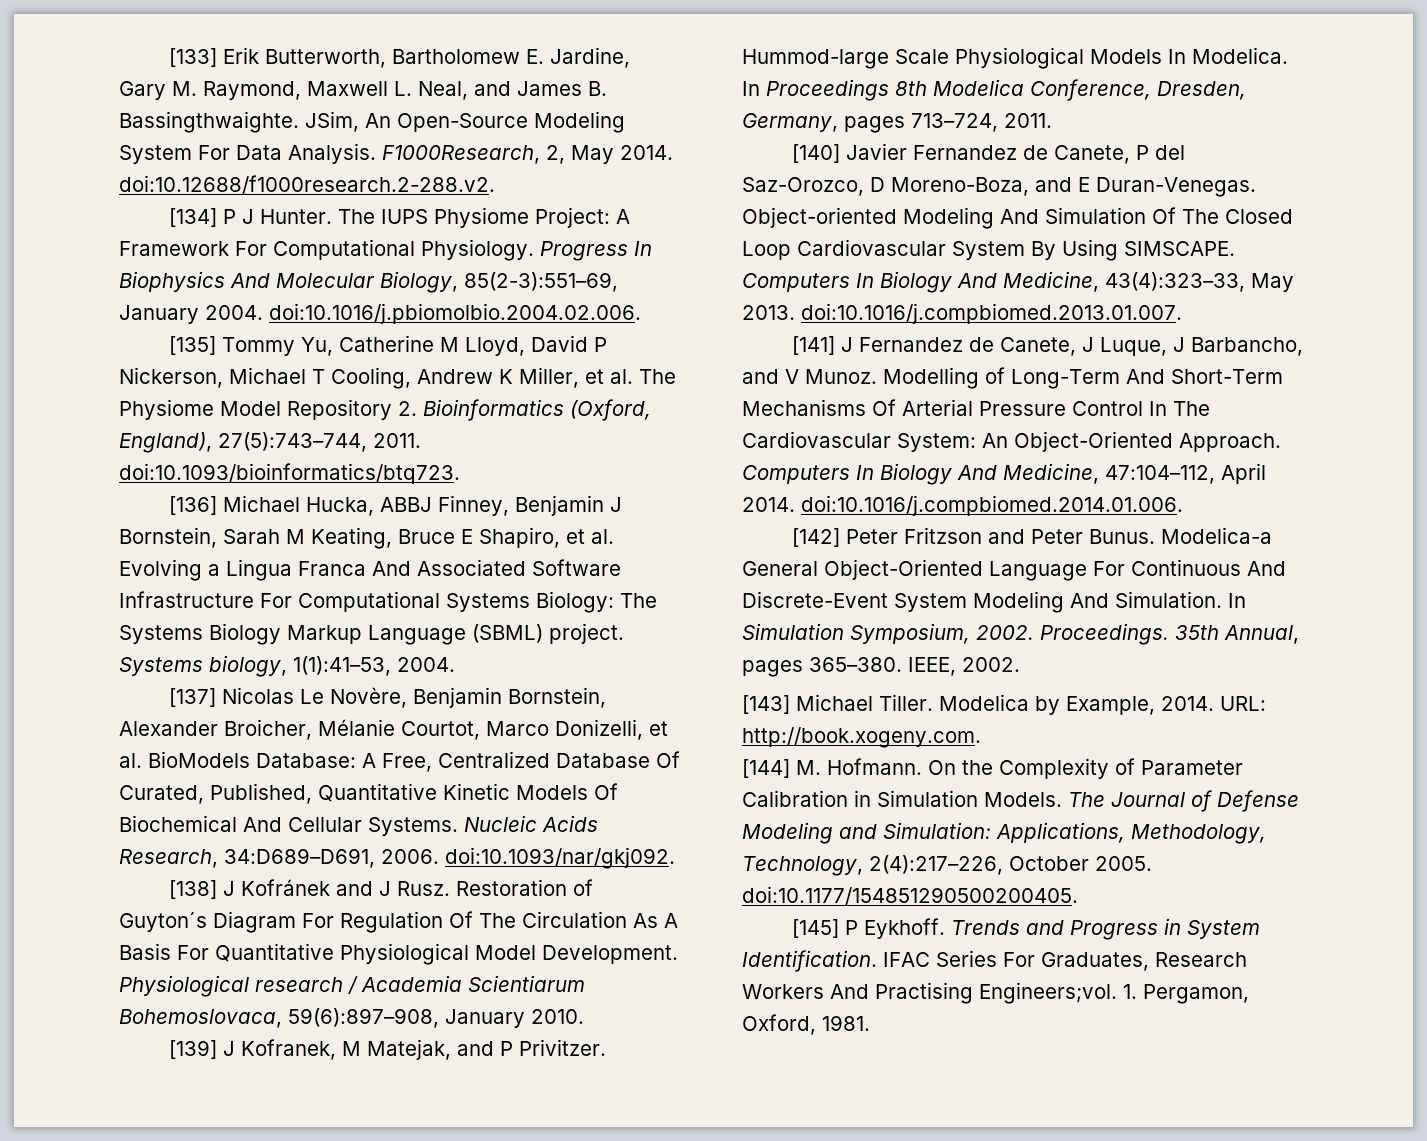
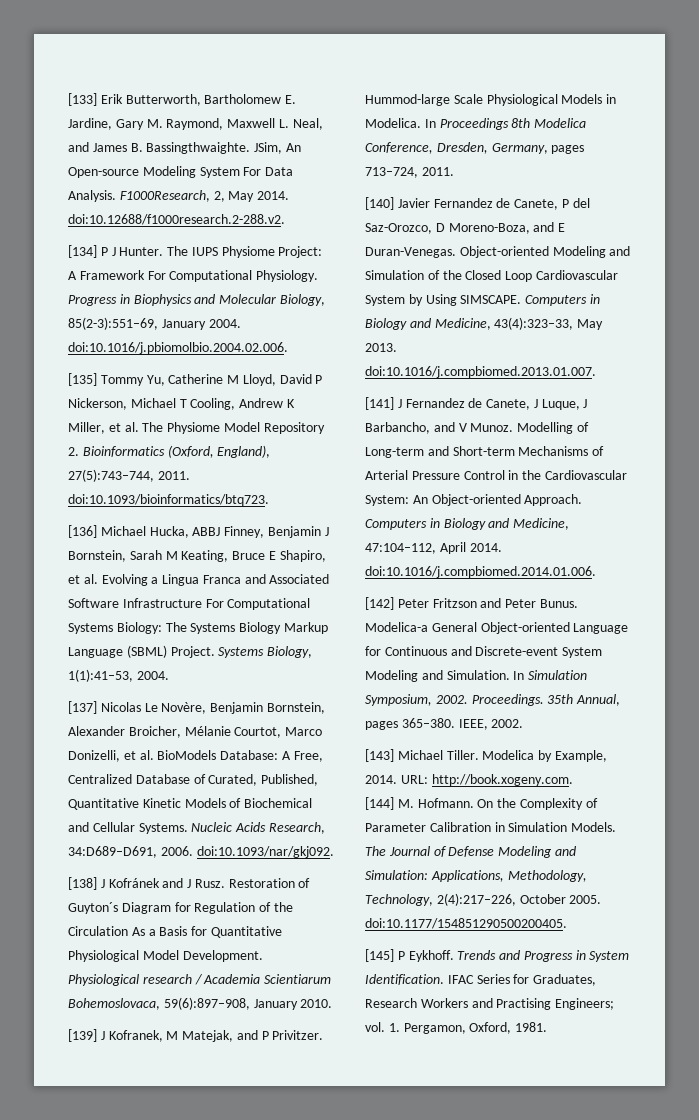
[397,113,528,132] Open-Source -> [68,167,139,178] Open-source
[634,241,652,256] [119,271,270,292] In Biophysics And -> [119,294,216,306] in Biophysics and
[372,561,411,576] And -> [244,574,266,584] and
[549,623,624,644] [119,655,287,677] project. Systems biology, -> [170,646,313,658] Project. Systems Biology,
[656,751,680,768] Of -> [193,774,206,784] of
[594,783,618,800] [119,815,282,832] Of Biochemical And -> [229,798,313,808] [68,822,89,832] of Biochemical and
[302,911,678,933] [119,943,209,960] For Regulation Of The Circulation As A Basis For -> [174,902,293,914] [68,926,208,936] for Regulation of the Circulation As a Basis for
[1168,49,1186,64] In -> [606,94,617,104] in
[1000,207,1219,224] And Simulation Of The -> [609,246,631,256] [365,270,462,280] and Simulation of the
[1031,241,1056,260] By -> [408,294,423,306] by
[856,271,997,293] In Biology And -> [589,294,600,304] [365,318,431,330] in Biology and
[1011,369,1283,389] [742,399,896,416] Long-Term And Short-Term Mechanisms Of -> [365,446,605,458] Long-term and Short-term Mechanisms of
[1149,401,1210,416] In The -> [508,470,542,480] in the
[1014,431,1173,452] Object-Oriented -> [431,494,521,506] Object-oriented
[856,463,997,485] In Biology And -> [429,518,510,530] in Biology and
[824,559,1286,581] [742,591,888,608] Object-Oriented Language For Continuous And Discrete-Event -> [480,622,629,634] [365,646,559,656] Object-oriented Language for Continuous and Discrete-event
[1070,593,1109,608] And -> [421,670,443,680] and
[1003,952,1035,967] For -> [513,974,530,984] for
[830,982,1117,1004] And Practising Engineers;vol. -> [471,998,615,1010] [365,1022,385,1032] and Practising Engineers; vol.

